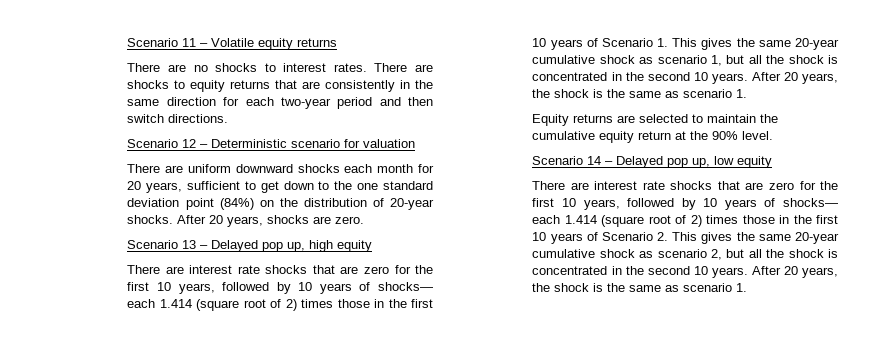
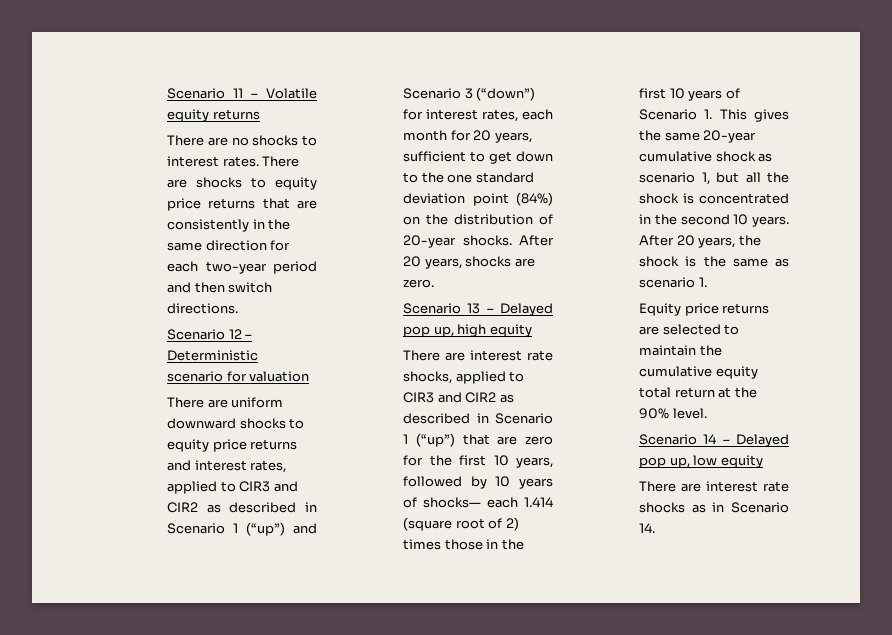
(226, 86) none -> [167,198,202,211] price
(340, 168) none -> [289,418,305,429] [167,439,298,452] [167,460,287,473] [167,481,298,494] [167,502,317,513] [167,522,317,536] [403,87,536,101] [403,109,519,122] to equity price returns and interest rates, applied to CIR3 and CIR2 as described in Scenario 1 (“up”) and Scenario 3 (“down”) for interest rates,
[265,265,308,274] shocks -> [403,371,525,384] [403,392,514,403] [403,413,553,424] [403,433,455,447] shocks, applied to CIR3 and CIR2 as described in Scenario 1 (“up”)
(570, 120) none -> [684,303,719,316] price
(635, 137) none -> [639,387,672,398] total
[717,181,838,190] [532,198,838,210] [532,215,838,227] [532,232,839,244] [532,249,839,260] [532,266,838,278] [532,283,748,292] that are zero for the first 10 years, followed by 10 years of shocks— each 1.414 (square root of 2) times those in the first 10 years of Scenario 2. This gives the same 20-year cumulative shock as scenario 2, but all the shock is concentrated in the second 10 years. After 20 years, the shock is the same as scenario 1. -> [691,502,789,513] [639,523,656,533] as in Scenario 14.

